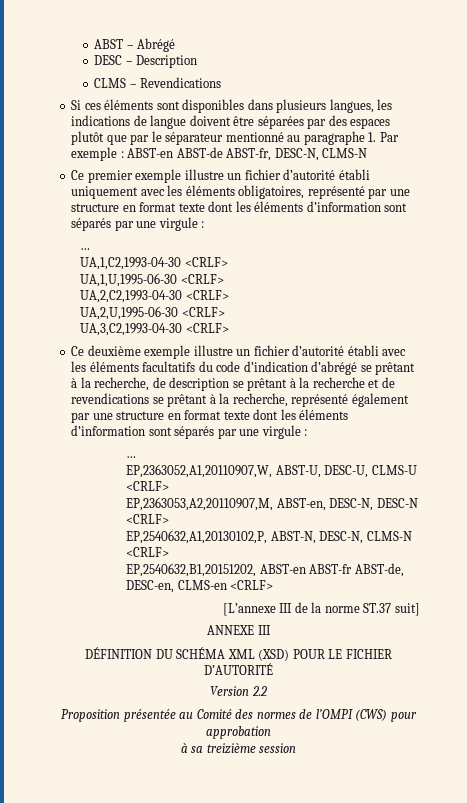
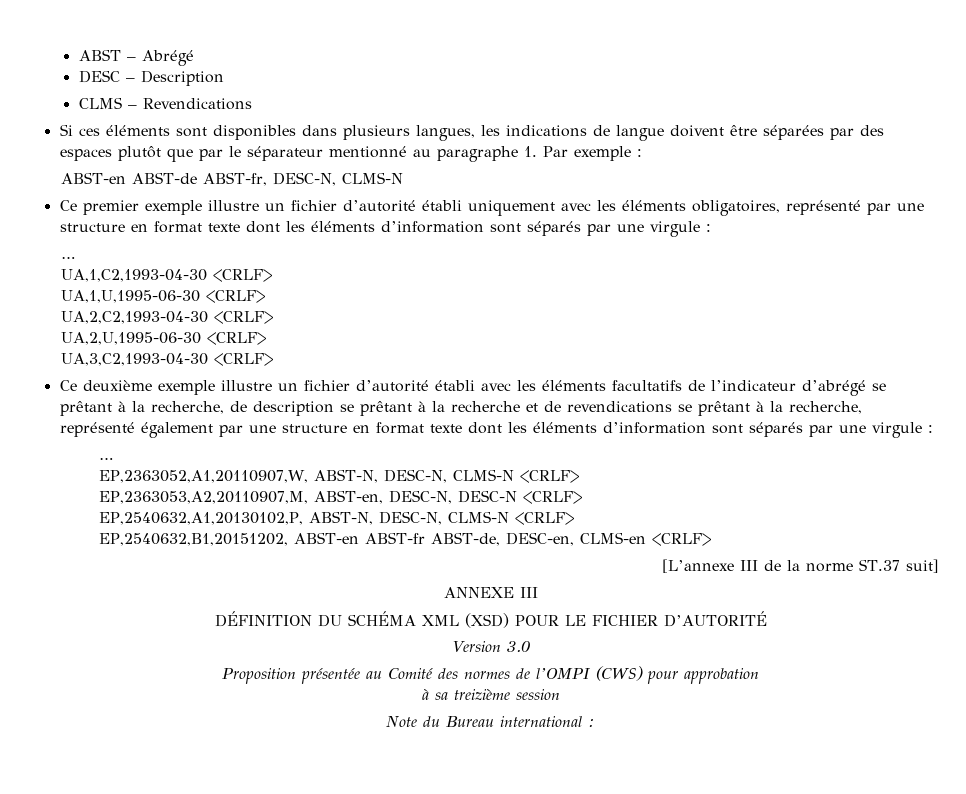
(124, 154) none -> (642, 153) //
[198,361,308,372] du code d’indication -> [687,380,796,391] de l’indicateur
[275,465,417,478] ABST-U, DESC-U, CLMS-U -> [314,469,515,483] ABST-N, DESC-N, CLMS-N
[251,686,267,696] 2.2 -> [506,641,530,652] 3.0
(297, 748) none -> [386,716,595,727] // Note du Bureau international :

